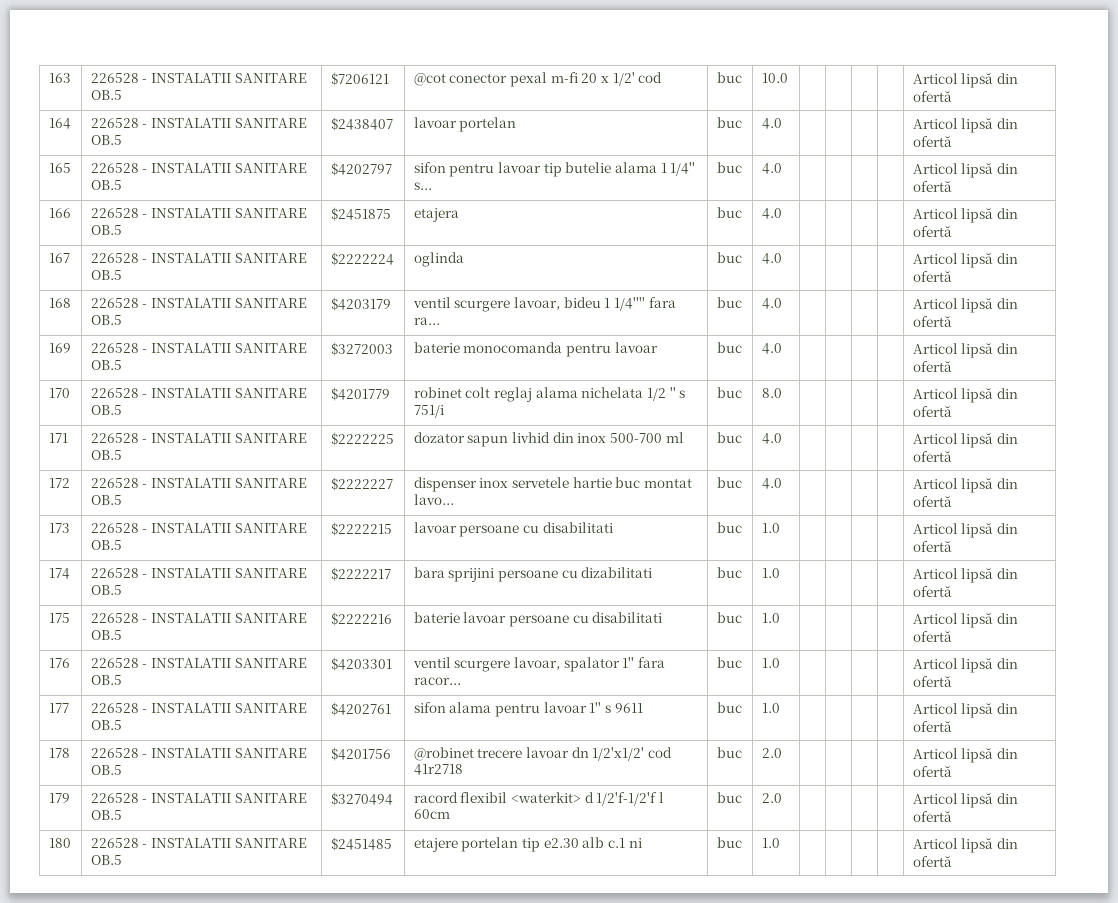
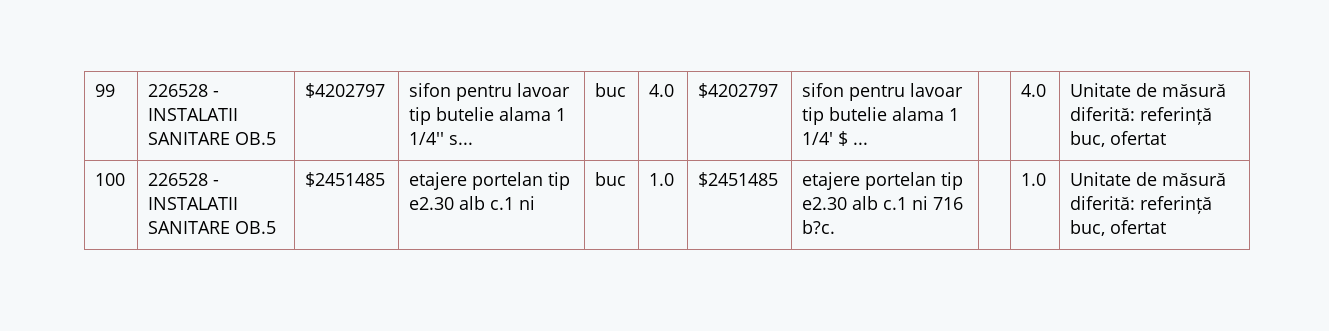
[48,73,71,83] [90,73,307,83] [90,90,122,100] [330,72,389,86] [413,72,663,87] [716,72,742,83] [761,73,788,83] [912,72,1018,88] [912,90,952,102] [48,118,71,129] [90,118,307,128] [90,135,122,145] [330,117,393,131] [413,117,517,132] [716,117,742,128] [761,118,782,129] [912,117,1018,133] [912,135,952,147] [48,163,71,173] 163 | 226528 - INSTALATII SANITARE OB.5 | $7206121 | @cot conector pexal m-fi 20 x 1/2' cod | buc | 10.0 | | | | | Articol lipsă din ofertă // 164 | 226528 - INSTALATII SANITARE OB.5 | $2438407 | lavoar portelan | buc | 4.0 | | | | | Articol lipsă din ofertă // 165 -> [95,84,116,97] 99
[912,162,1018,178] [912,180,952,192] [48,208,71,218] [90,208,307,218] [90,225,122,235] [330,207,391,221] [413,208,459,222] [716,207,742,218] [761,208,782,219] [912,207,1018,223] [912,225,952,237] [48,253,70,263] [90,253,307,263] [90,270,122,280] [330,252,394,266] [413,252,464,267] [716,252,742,263] [761,253,782,264] [912,252,1018,268] [912,270,952,282] [48,298,71,308] [90,298,307,308] [90,315,122,325] [330,297,391,311] [412,297,676,312] [413,317,440,325] [716,297,742,308] [761,298,782,309] [912,297,1018,313] [912,315,952,327] [48,343,71,353] [90,343,307,353] [90,360,122,370] [330,342,393,356] [413,342,658,357] [716,342,742,353] [761,343,782,354] [912,342,1018,358] [912,360,952,372] [48,388,70,398] [90,388,307,398] [90,405,122,415] [330,387,390,401] [413,387,686,402] [413,405,444,418] [716,387,742,398] [761,388,782,398] [912,387,1018,403] [912,405,952,417] [48,433,68,443] [90,433,307,443] [90,450,122,460] [330,432,394,446] [413,432,684,447] [716,432,742,443] [761,433,782,444] [912,432,1018,448] [912,450,952,462] [48,478,70,488] [90,478,307,488] [90,495,122,505] [330,477,393,491] [413,477,692,492] [413,494,454,505] [716,477,742,488] [761,478,782,489] [912,477,1018,493] [912,495,952,507] [48,523,70,533] [90,523,307,533] [90,540,122,550] [330,522,392,536] [413,522,613,537] [716,522,742,533] [761,523,780,533] [912,522,1018,538] [912,540,952,552] [48,568,70,579] [90,568,307,578] [90,585,122,595] [330,567,391,581] [413,567,653,582] [716,567,742,578] [761,568,780,578] [912,567,1018,583] [912,585,952,597] [48,613,70,623] [90,613,307,623] [90,630,122,640] [330,612,392,626] [413,612,663,627] [716,612,742,623] [761,613,780,623] [912,612,1018,628] [912,630,952,642] [48,658,70,668] [90,658,307,668] [90,675,122,685] [330,657,392,671] [412,657,665,672] [413,677,461,685] [716,657,742,668] [761,658,780,668] [912,657,1018,673] [912,675,952,687] [48,703,69,713] [90,703,307,713] [90,720,122,730] [330,702,391,716] [413,702,643,717] [716,702,742,713] [761,703,780,713] [912,702,1018,718] [912,720,952,732] [48,748,70,758] [90,748,307,758] [90,765,122,775] [330,747,391,761] [413,747,672,761] [413,764,463,775] [716,747,742,758] [761,748,782,758] [912,747,1018,763] [912,765,952,777] [48,793,70,803] [90,793,307,803] [90,810,122,820] [330,792,393,806] [413,792,664,806] [413,809,450,819] [716,792,742,803] [761,793,782,803] [912,792,1018,808] [912,810,952,822] [48,838,71,848] | | | | Articol lipsă din ofertă // 166 | 226528 - INSTALATII SANITARE OB.5 | $2451875 | etajera | buc | 4.0 | | | | | Articol lipsă din ofertă // 167 | 226528 - INSTALATII SANITARE OB.5 | $2222224 | oglinda | buc | 4.0 | | | | | Articol lipsă din ofertă // 168 | 226528 - INSTALATII SANITARE OB.5 | $4203179 | ventil scurgere lavoar, bideu 1 1/4'''' fara ra... | buc | 4.0 | | | | | Articol lipsă din ofertă // 169 | 226528 - INSTALATII SANITARE OB.5 | $3272003 | baterie monocomanda pentru lavoar | buc | 4.0 | | | | | Articol lipsă din ofertă // 170 | 226528 - INSTALATII SANITARE OB.5 | $4201779 | robinet colt reglaj alama nichelata 1/2 '' s 751/i | buc | 8.0 | | | | | Articol lipsă din ofertă // 171 | 226528 - INSTALATII SANITARE OB.5 | $2222225 | dozator sapun livhid din inox 500-700 ml | buc | 4.0 | | | | | Articol lipsă din ofertă // 172 | 226528 - INSTALATII SANITARE OB.5 | $2222227 | dispenser inox servetele hartie buc montat lavo... | buc | 4.0 | | | | | Articol lipsă din ofertă // 173 | 226528 - INSTALATII SANITARE OB.5 | $2222215 | lavoar persoane cu disabilitati | buc | 1.0 | | | | | Articol lipsă din ofertă // 174 | 226528 - INSTALATII SANITARE OB.5 | $2222217 | bara sprijini persoane cu dizabilitati | buc | 1.0 | | | | | Articol lipsă din ofertă // 175 | 226528 - INSTALATII SANITARE OB.5 | $2222216 | baterie lavoar persoane cu disabilitati | buc | 1.0 | | | | | Articol lipsă din ofertă // 176 | 226528 - INSTALATII SANITARE OB.5 | $4203301 | ventil scurgere lavoar, spalator 1'' fara racor... | buc | 1.0 | | | | | Articol lipsă din ofertă // 177 | 226528 - INSTALATII SANITARE OB.5 | $4202761 | sifon alama pentru lavoar 1'' s 9611 | buc | 1.0 | | | | | Articol lipsă din ofertă // 178 | 226528 - INSTALATII SANITARE OB.5 | $4201756 | @robinet trecere lavoar dn 1/2'x1/2' cod 41r2718 | buc | 2.0 | | | | | Articol lipsă din ofertă // 179 | 226528 - INSTALATII SANITARE OB.5 | $3270494 | racord flexibil <waterkit> d 1/2'f-1/2'f l 60cm | buc | 2.0 | | | | | Articol lipsă din ofertă // 180 -> [698,83,779,98] [802,83,964,101] [802,107,960,125] [802,131,869,146] [1021,84,1047,97] [1070,83,1227,97] [1070,107,1213,125] [1070,131,1167,147] [95,173,126,186] $4202797 | sifon pentru lavoar tip butelie alama 1 1/4' $ ... | | 4.0 | Unitate de măsură diferită: referință buc, ofertat // 100
[912,837,1018,853] [912,855,952,867] | | | | Articol lipsă din ofertă -> [698,172,779,187] [802,172,964,190] [802,196,964,210] [802,220,836,234] [1021,173,1047,186] [1070,172,1227,186] [1070,196,1213,214] [1070,220,1167,236] $2451485 | etajere portelan tip e2.30 alb c.1 ni 716 b?c. | | 1.0 | Unitate de măsură diferită: referință buc, ofertat

